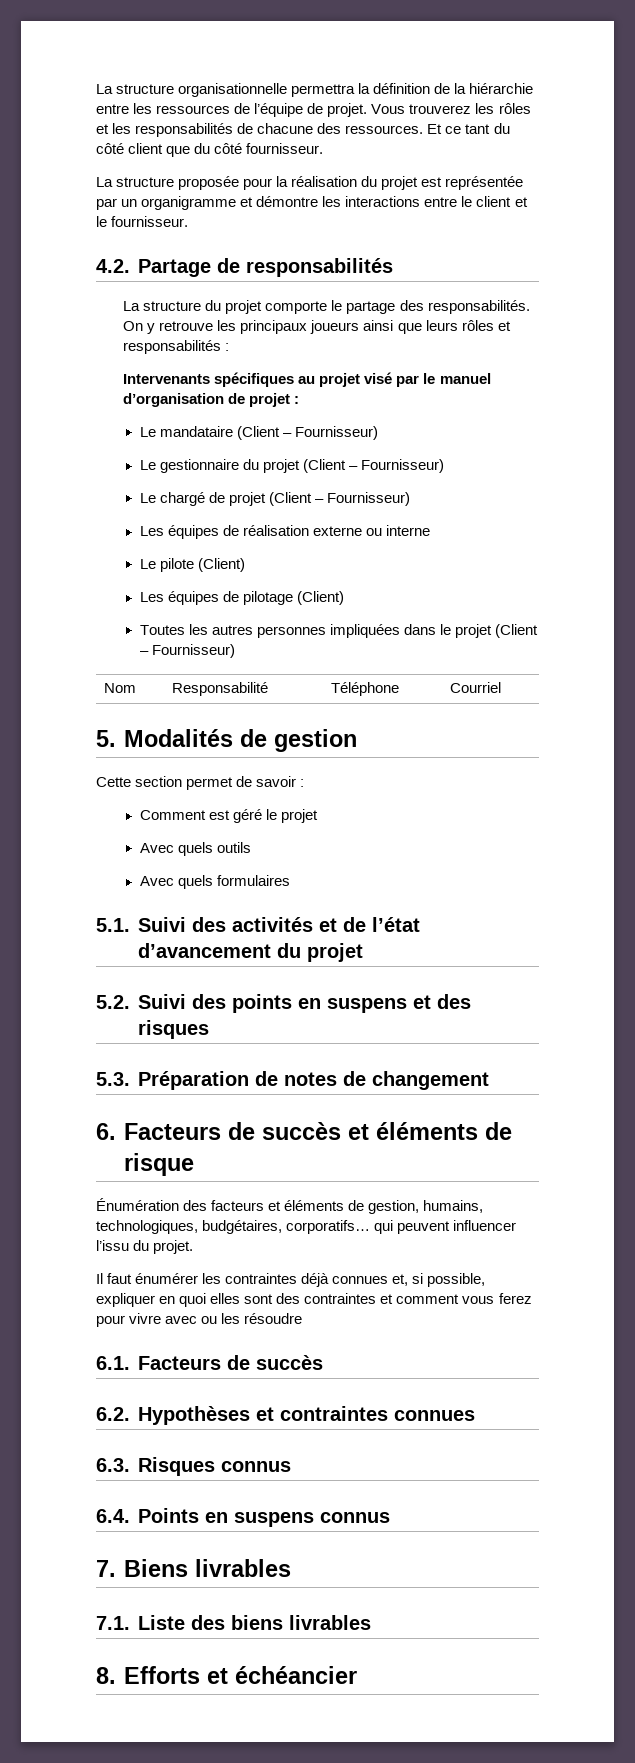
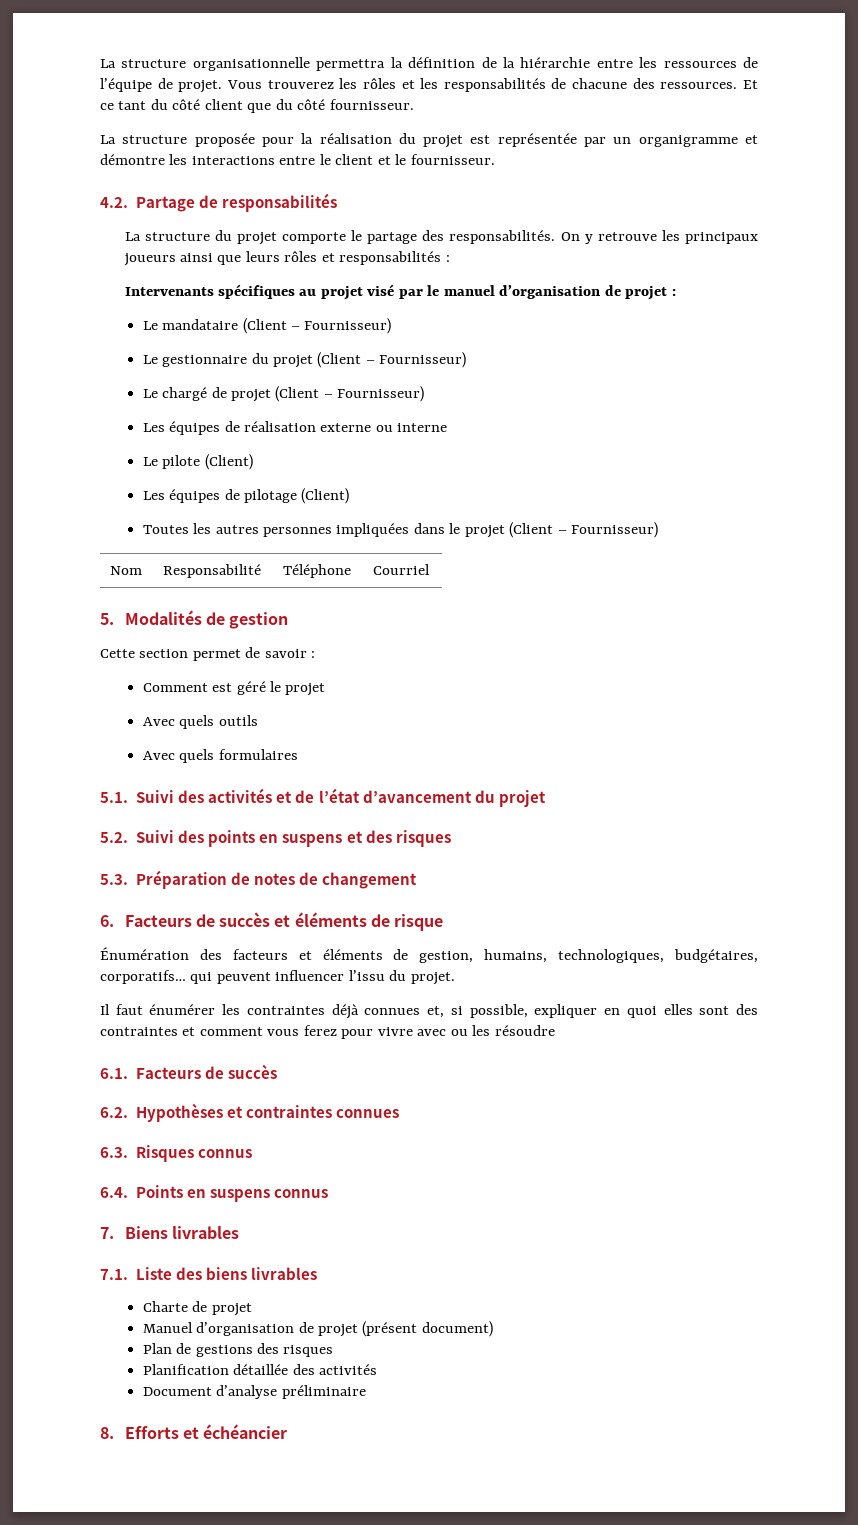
(371, 1622) none -> [142,1301,252,1316] [142,1321,493,1337] [142,1343,334,1357] [142,1364,378,1375] [142,1385,366,1399] // Charte de projet // Manuel d’organisation de projet (présent document) // Plan de gestions des risques // Planification détaillée des activités // Document d’analyse préliminaire

